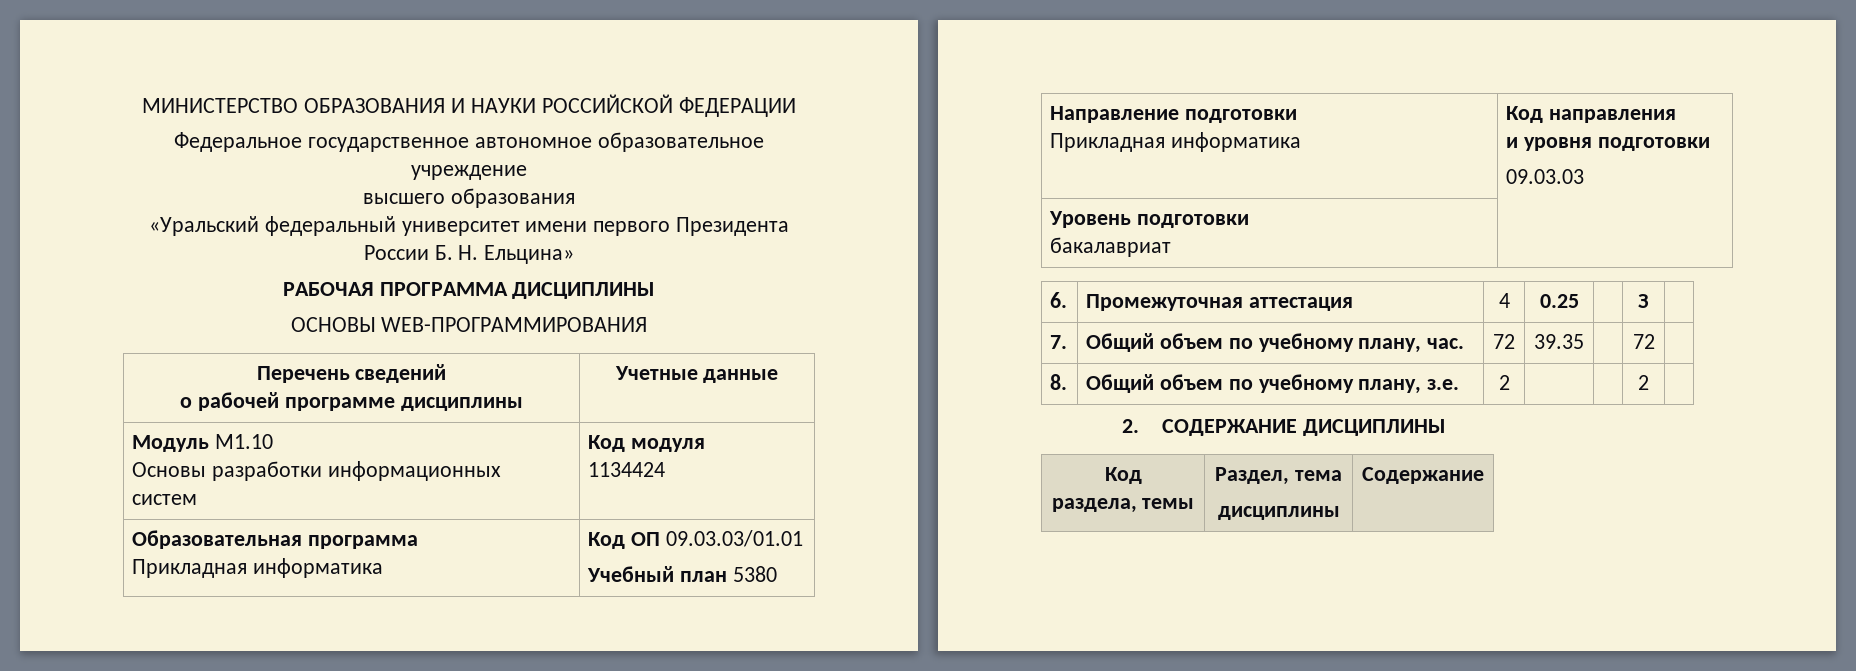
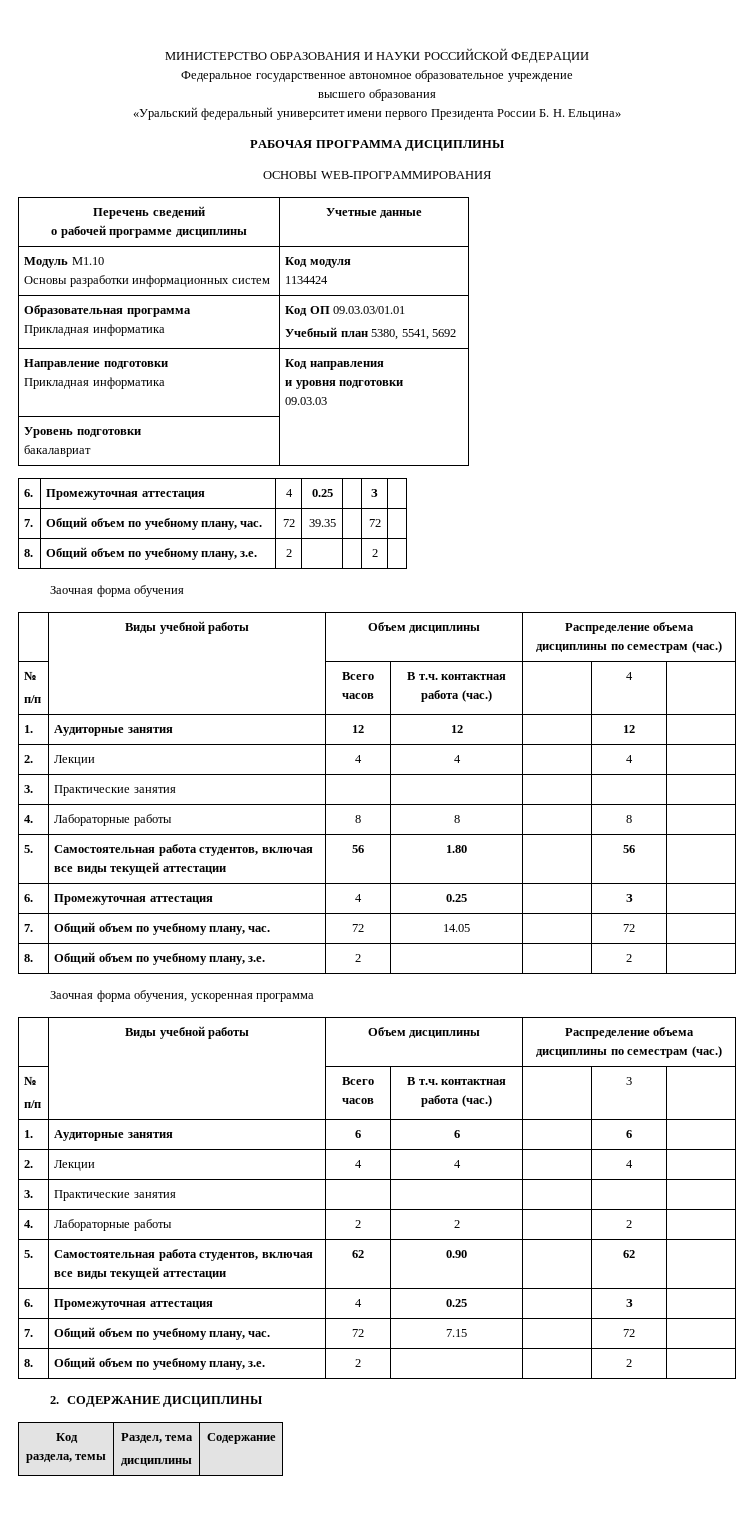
[732,566,777,582] 5380 -> [371,329,456,340] 5380, 5541, 5692
(1649, 382) none -> [50,585,185,597] [125,621,249,634] [367,622,481,633] [564,622,695,634] [536,641,722,653] [24,671,38,680] [24,695,42,703] [342,672,374,680] [342,693,374,699] [407,672,506,680] [421,690,492,702] [626,672,633,680] [24,725,34,733] [54,725,173,736] [352,725,364,733] [450,725,463,733] [623,725,635,733] [24,755,34,763] [54,755,96,766] [355,755,362,763] [453,755,461,763] [626,755,633,763] [24,785,34,793] [54,785,176,796] [24,815,34,823] [54,814,172,826] [355,815,361,823] [453,815,460,823] [626,815,632,823] [24,845,34,853] [54,844,313,856] [54,862,226,875] [352,845,364,853] [446,845,467,853] [623,845,635,853] [24,894,34,902] [54,894,213,905] [355,894,362,902] [446,894,467,902] [625,894,633,902] [24,924,34,932] [54,922,271,935] [352,924,364,932] [443,924,470,932] [623,924,635,932] [24,954,34,962] [54,952,266,965] [355,954,361,962] [626,954,632,962] [50,990,314,1002] [125,1026,249,1039] [367,1027,481,1038] [564,1027,695,1039] [536,1046,722,1058] [24,1076,38,1085] [24,1100,42,1108] [342,1077,374,1085] [342,1098,374,1104] [407,1077,506,1085] [421,1095,492,1107] [626,1077,632,1085] [24,1130,34,1138] [54,1130,173,1141] [355,1130,361,1138] [453,1130,460,1138] [626,1130,632,1138] [24,1160,34,1168] [54,1160,96,1171] [355,1160,362,1168] [453,1160,461,1168] [626,1160,633,1168] [24,1190,34,1198] [54,1190,176,1201] [24,1220,34,1228] [54,1219,172,1231] [355,1220,361,1228] [453,1220,460,1228] [626,1220,632,1228] [24,1250,34,1258] [54,1249,313,1261] [54,1267,226,1280] [352,1250,364,1258] [446,1250,467,1258] [623,1250,635,1258] [24,1299,34,1307] [54,1299,213,1310] [355,1299,362,1307] [446,1299,467,1307] [625,1299,633,1307] [24,1329,34,1337] [54,1327,271,1340] [352,1329,364,1337] [446,1329,467,1337] [623,1329,635,1337] [24,1359,34,1367] [54,1357,266,1370] [355,1359,361,1367] [626,1359,632,1367] // Заочная форма обучения // | Виды учебной работы | Объем дисциплины | Распределение объема дисциплины по семестрам (час.) // № // п/п | | Всего часов | В т.ч. контактная работа (час.) | | 4 | // 1. | Аудиторные занятия | 12 | 12 | | 12 | // 2. | Лекции | 4 | 4 | | 4 | // 3. | Практические занятия | | | | | // 4. | Лабораторные работы | 8 | 8 | | 8 | // 5. | Самостоятельная работа студентов, включая все виды текущей аттестации | 56 | 1.80 | | 56 | // 6. | Промежуточная аттестация | 4 | 0.25 | | З | // 7. | Общий объем по учебному плану, час. | 72 | 14.05 | | 72 | // 8. | Общий объем по учебному плану, з.е. | 2 | | | 2 | // Заочная форма обучения, ускоренная программа // | Виды учебной работы | Объем дисциплины | Распределение объема дисциплины по семестрам (час.) // № // п/п | | Всего часов | В т.ч. контактная работа (час.) | | 3 | // 1. | Аудиторные занятия | 6 | 6 | | 6 | // 2. | Лекции | 4 | 4 | | 4 | // 3. | Практические занятия | | | | | // 4. | Лабораторные работы | 2 | 2 | | 2 | // 5. | Самостоятельная работа студентов, включая все виды текущей аттестации | 62 | 0.90 | | 62 | // 6. | Промежуточная аттестация | 4 | 0.25 | | З | // 7. | Общий объем по учебному плану, час. | 72 | 7.15 | | 72 | // 8. | Общий объем по учебному плану, з.е. | 2 | | | 2 |

